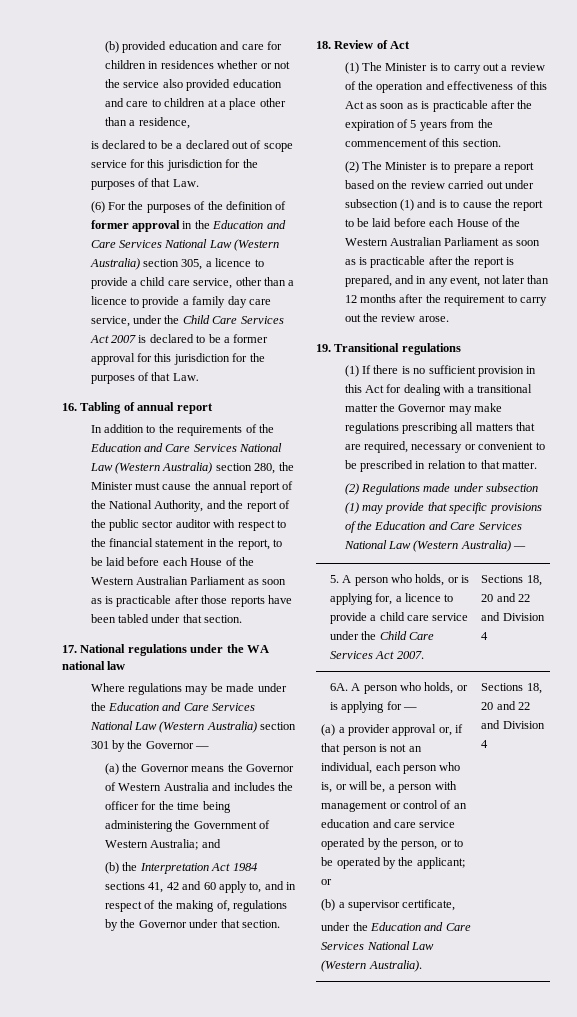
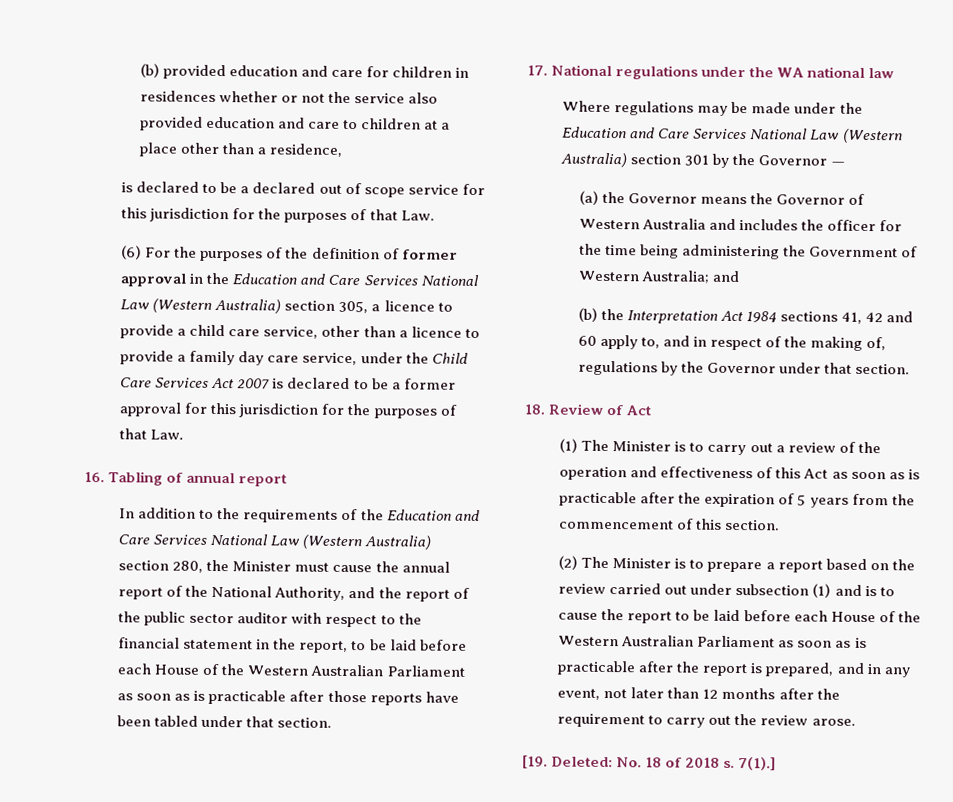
[316,343,461,355] [344,365,537,377] [344,384,532,396] [344,403,503,415] [344,422,536,434] [344,441,545,453] [344,460,537,472] [344,483,539,495] [344,502,542,514] [344,521,522,533] [343,540,527,552] [329,574,470,586] [329,593,454,605] [329,612,469,624] [329,631,435,640] [329,651,424,659] [481,575,542,586] [481,593,531,602] [481,612,545,621] [481,632,489,640] [329,682,468,694] [329,701,418,713] [321,724,464,736] [321,743,422,755] [321,762,461,774] [321,781,457,793] [321,800,467,812] [321,819,456,828] [321,838,464,850] [321,857,465,869] [321,879,333,885] [321,899,456,911] [321,922,471,931] [321,941,435,950] [321,960,422,972] [481,683,542,694] [481,701,531,710] [481,720,545,729] [481,740,489,748] 19. Transitional regulations // (1) If there is no sufficient provision in this Act for dealing with a transitional matter the Governor may make regulations prescribing all matters that are required, necessary or convenient to be prescribed in relation to that matter. // (2) Regulations made under subsection (1) may provide that specific provisions of the Education and Care Services National Law (Western Australia) — // 5. A person who holds, or is applying for, a licence to provide a child care service under the Child Care Services Act 2007. | Sections 18, 20 and 22 and Division 4 // 6A. A person who holds, or is applying for — // (a) a provider approval or, if that person is not an individual, each person who is, or will be, a person with management or control of an education and care service operated by the person, or to be operated by the applicant; or // (b) a supervisor certificate, // under the Education and Care Services National Law (Western Australia). | Sections 18, 20 and 22 and Division 4 -> [522,755,777,771] [19. Deleted: No. 18 of 2018 s. 7(1).]

